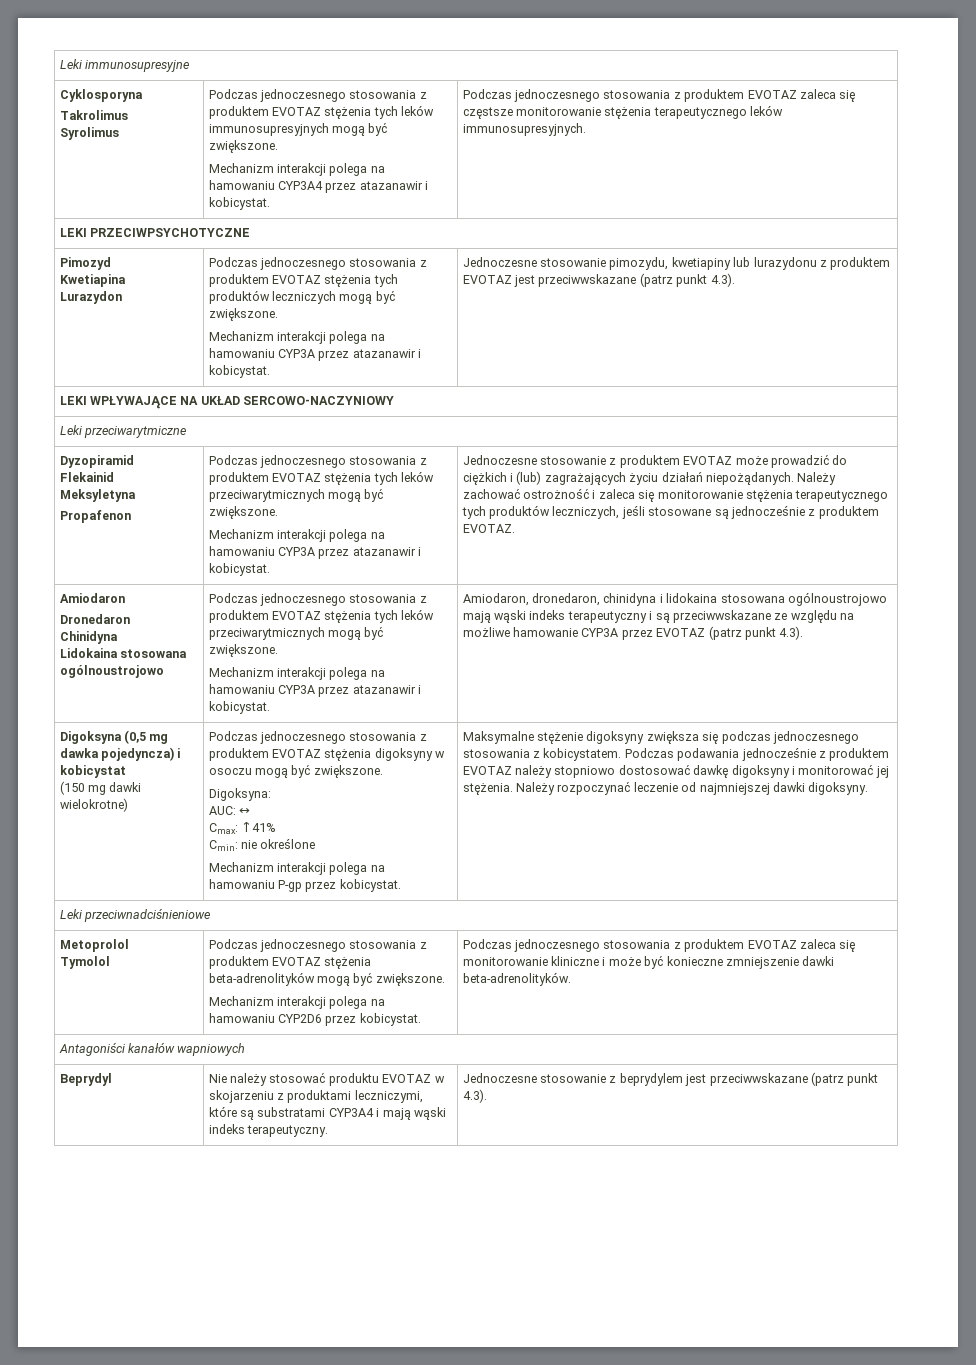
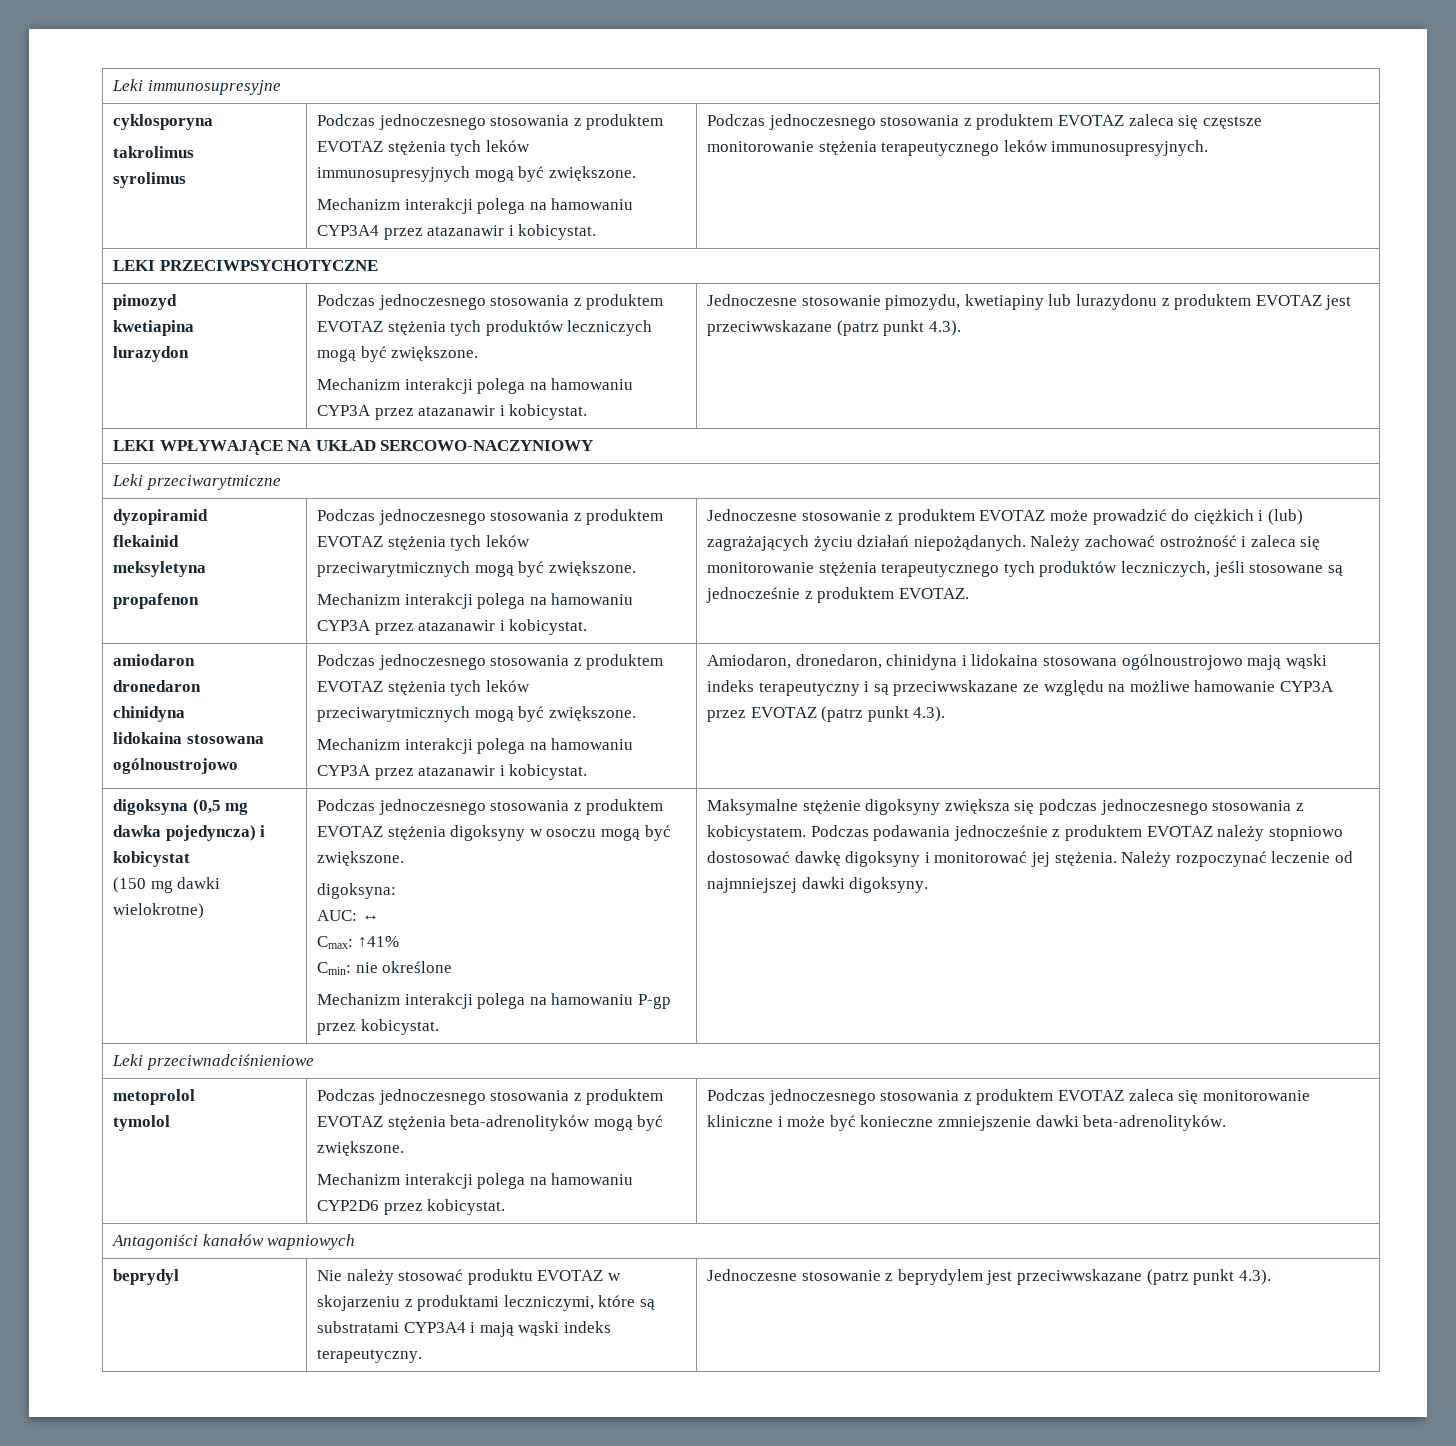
[59,89,143,102] [59,110,128,120] [59,127,119,140] Cyklosporyna // Takrolimus // Syrolimus -> [113,114,214,130] [113,146,195,158] [113,172,187,188] cyklosporyna // takrolimus // syrolimus
[59,257,111,270] [59,274,126,287] [59,291,122,304] Pimozyd // Kwetiapina // Lurazydon -> [113,294,178,310] [113,320,195,336] [113,346,190,362] pimozyd // kwetiapina // lurazydon
[59,455,134,468] [59,472,114,482] [59,489,136,502] [59,510,131,523] Dyzopiramid // Flekainid // Meksyletyna // Propafenon -> [113,509,209,525] [113,535,180,547] [113,561,207,577] [113,593,200,609] dyzopiramid // flekainid // meksyletyna // propafenon
[59,593,125,603] [59,614,130,624] [59,631,118,644] [59,648,118,658] Amiodaron // Dronedaron // Chinidyna // Lidokaina -> [113,654,196,666] [113,680,202,692] [113,706,186,722] [113,732,183,744] amiodaron // dronedaron // chinidyna // lidokaina
[59,731,122,744] Digoksyna -> [113,799,189,815] digoksyna
[208,788,271,801] Digoksyna: -> [317,883,397,899] digoksyna:
[59,939,129,952] [59,956,110,969] Metoprolol // Tymolol -> [113,1089,196,1105] [113,1115,171,1131] metoprolol // tymolol
[59,1073,112,1086] Beprydyl -> [113,1269,180,1285] beprydyl

